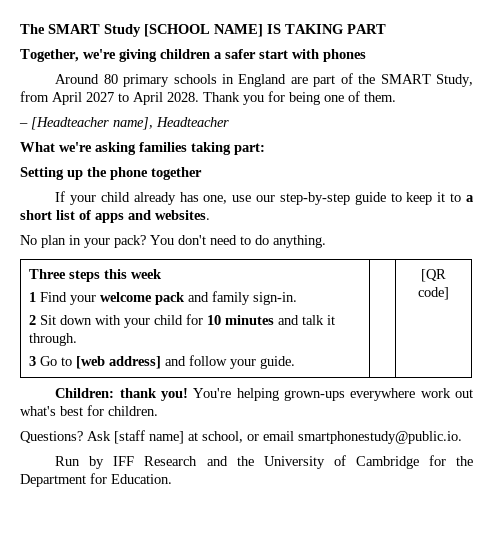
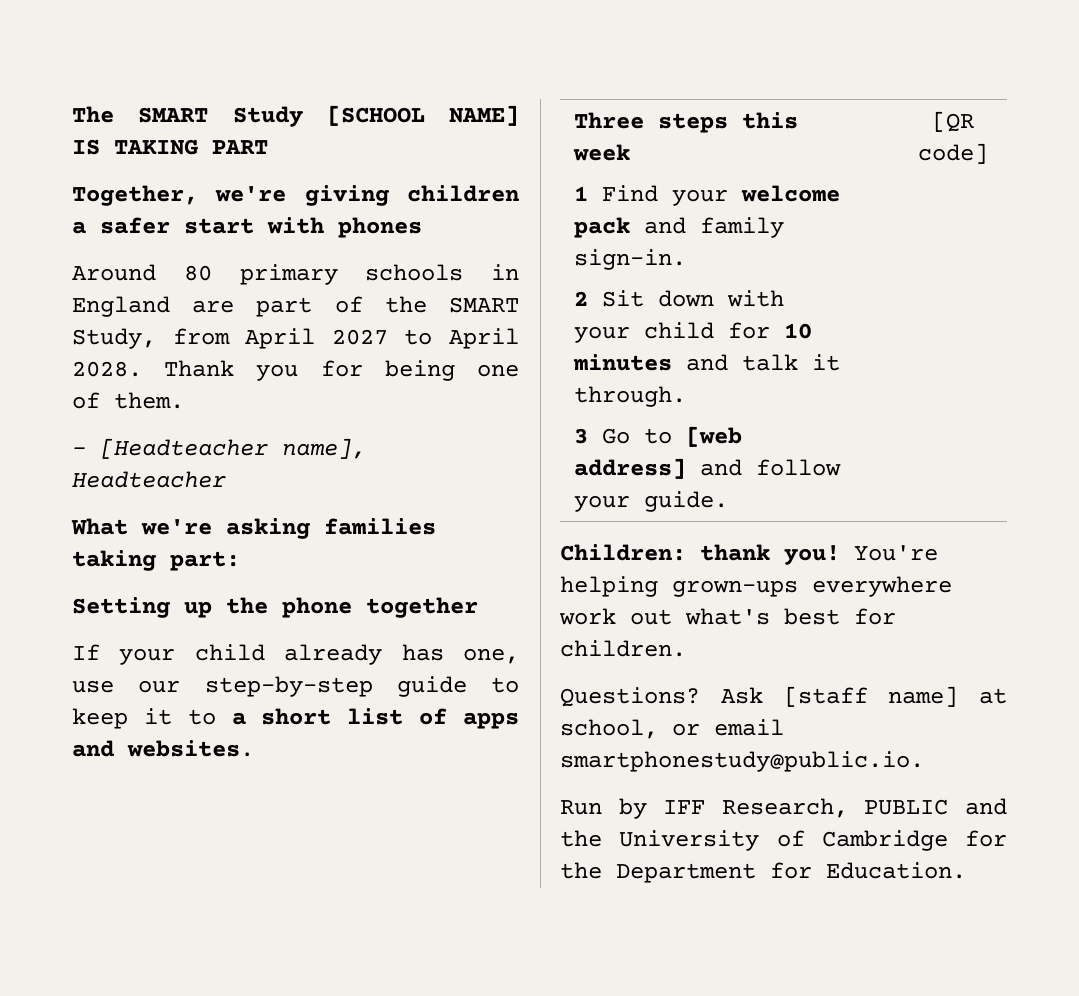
[20,235,326,248] // No plan in your pack? You don't need to do anything. -> (254, 748) none
[144,456,198,466] Research -> [721,798,949,818] Research, PUBLIC

